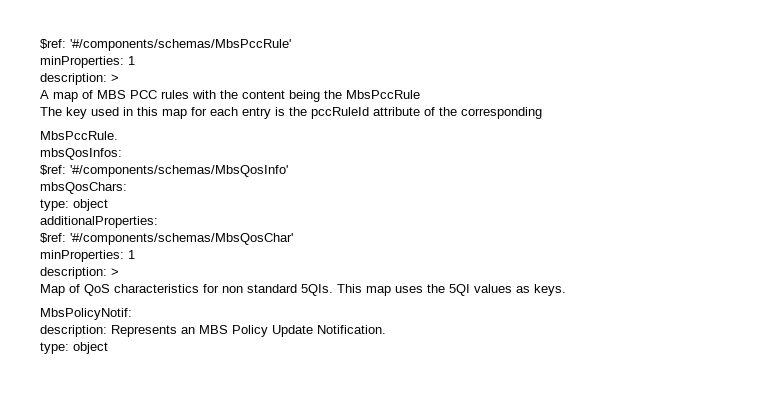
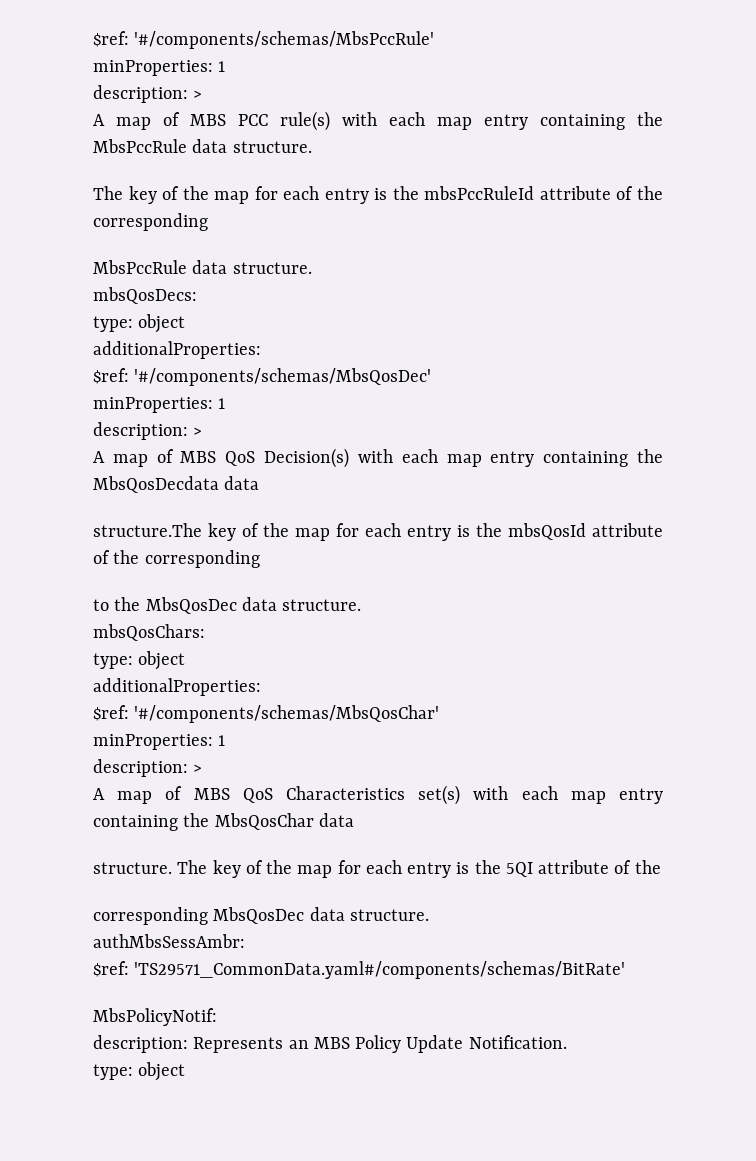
[161,90,320,102] rules with the content being -> [280,111,625,131] rule(s) with each map entry containing
[40,107,542,119] [40,131,118,140] [40,148,122,160] [40,165,288,177] // The key used in this map for each entry is the pccRuleId attribute of the corresponding // MbsPccRule. // mbsQosInfos: // $ref: '#/components/schemas/MbsQosInfo' -> [192,139,312,153] [93,186,663,204] [93,213,208,231] [93,260,312,274] [93,287,197,304] [93,314,186,333] [93,341,261,359] [93,368,432,386] [93,397,226,413] [93,422,203,440] [93,448,664,468] [93,476,260,493] [93,523,663,541] [93,550,260,568] [93,597,362,614] data structure. // The key of the map for each entry is the mbsPccRuleId attribute of the corresponding // MbsPccRule data structure. // mbsQosDecs: // type: object // additionalProperties: // $ref: '#/components/schemas/MbsQosDec' // minProperties: 1 // description: > // A map of MBS QoS Decision(s) with each map entry containing the MbsQosDecdata data // structure.The key of the map for each entry is the mbsQosId attribute of the corresponding // to the MbsQosDec data structure.
[40,284,566,296] Map of QoS characteristics for non standard 5QIs. This map uses the 5QI values as keys. -> [93,785,663,805] [93,813,354,831] [93,860,661,878] [93,907,429,925] [93,934,245,948] [93,961,626,979] A map of MBS QoS Characteristics set(s) with each map entry containing the MbsQosChar data // structure. The key of the map for each entry is the 5QI attribute of the // corresponding MbsQosDec data structure. // authMbsSessAmbr: // $ref: 'TS29571_CommonData.yaml#/components/schemas/BitRate'

